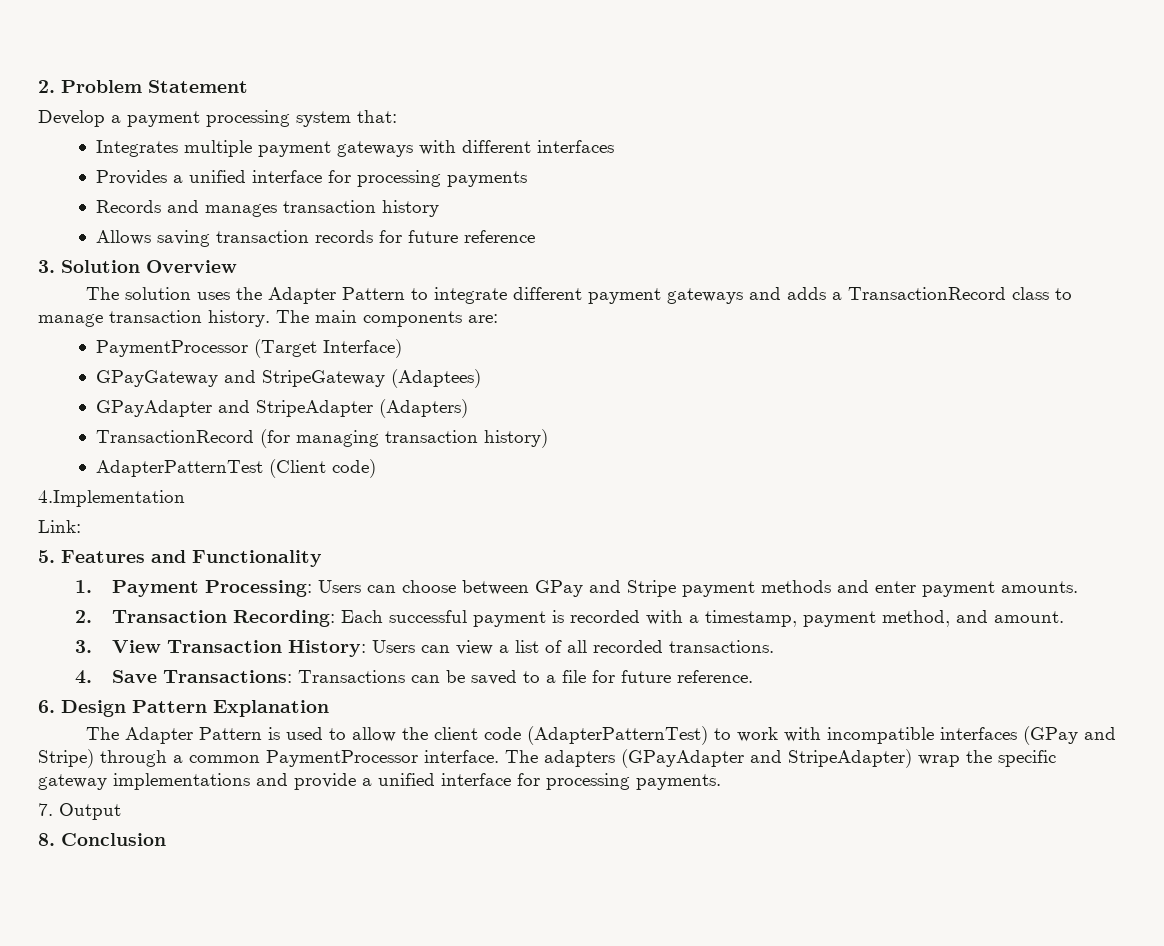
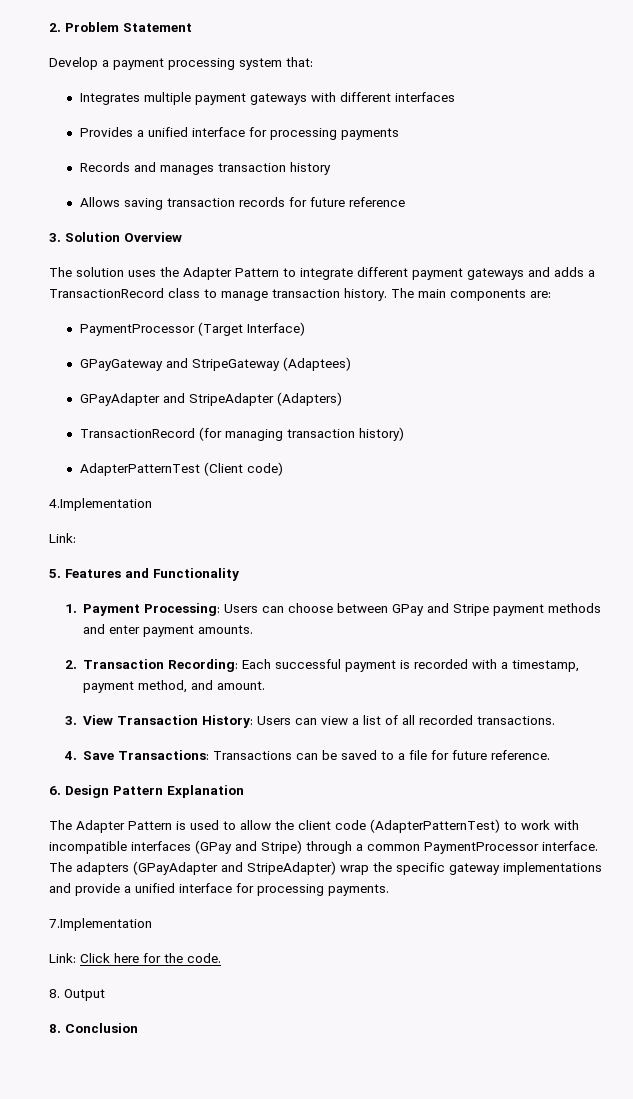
[38,803,53,816] 7. -> [49,918,152,931] [49,953,221,963] [49,989,60,998] 7.Implementation // Link: Click here for the code. // 8.

